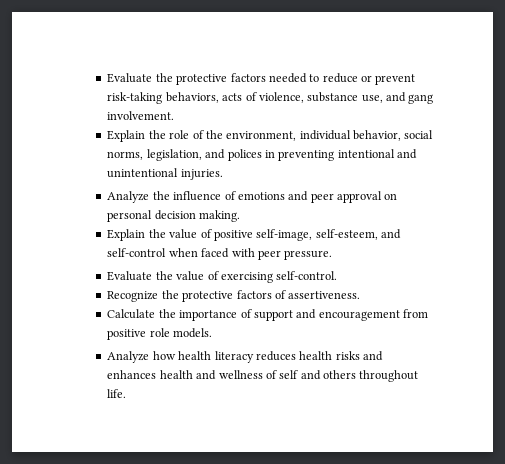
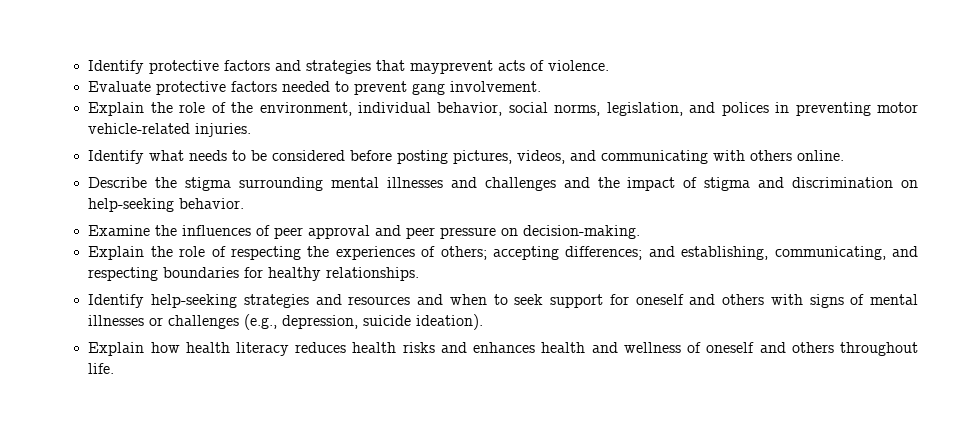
[107,73,416,85] [107,92,406,104] Evaluate the protective factors needed to reduce or prevent risk-taking behaviors, acts of violence, substance use, and -> [88,60,610,74] [88,81,408,95] Identify protective factors and strategies that mayprevent acts of violence. // Evaluate protective factors needed to prevent
[337,149,417,159] [107,168,223,180] [107,191,398,203] [107,210,241,222] [107,229,401,241] [107,248,333,260] [107,271,338,283] [107,290,361,302] [107,309,428,321] [107,328,213,340] [107,351,150,363] intentional and unintentional injuries. // Analyze the influence of emotions and peer approval on personal decision making. // Explain the value of positive self-image, self-esteem, and self-control when faced with peer pressure. // Evaluate the value of exercising self-control. // Recognize the protective factors of assertiveness. // Calculate the importance of support and encouragement from positive role models. // Analyze -> [876,102,918,113] [88,123,252,137] [88,150,845,164] [88,177,918,191] [88,198,245,212] [88,225,641,239] [88,246,919,260] [88,267,420,281] [88,294,918,308] [88,314,484,330] [88,342,145,356] motor vehicle-related injuries. // Identify what needs to be considered before posting pictures, videos, and communicating with others online. // Describe the stigma surrounding mental illnesses and challenges and the impact of stigma and discrimination on help-seeking behavior. // Examine the influences of peer approval and peer pressure on decision-making. // Explain the role of respecting the experiences of others; accepting differences; and establishing, communicating, and respecting boundaries for healthy relationships. // Identify help-seeking strategies and resources and when to seek support for oneself and others with signs of mental illnesses or challenges (e.g., depression, suicide ideation). // Explain
[279,370,299,379] self -> [706,342,755,353] oneself

